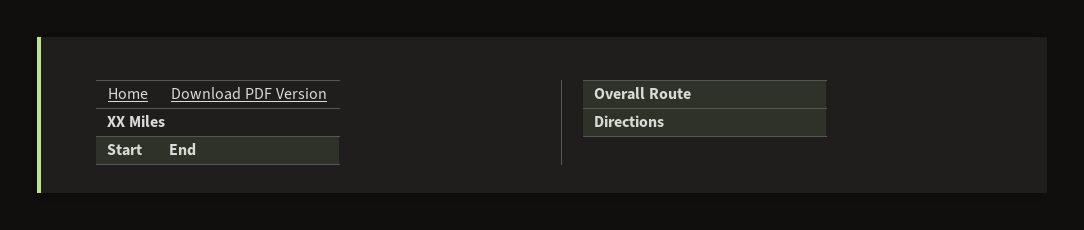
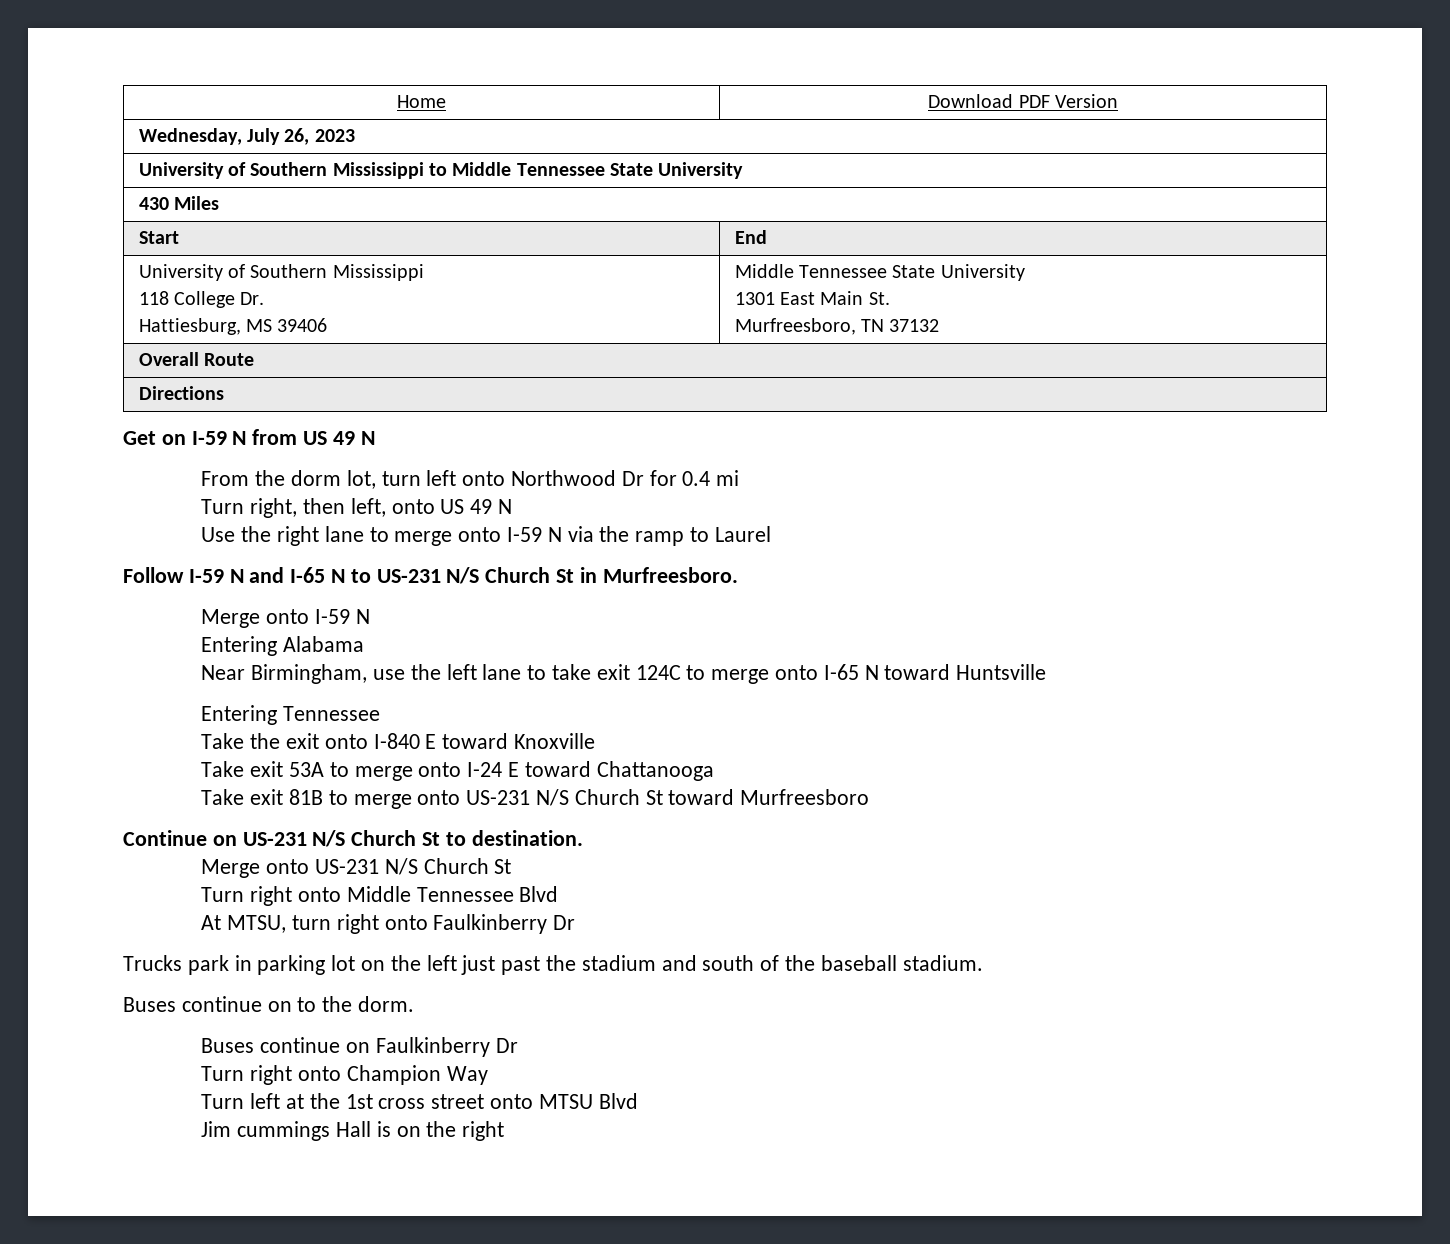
[106,115,165,127] [106,144,142,156] [168,143,196,156] [593,87,691,100] [593,115,664,127] XX Miles // Start | End // Overall Route // Directions -> [138,128,355,145] [138,162,744,179] [138,196,220,210] [138,231,179,244] [734,230,767,244] [138,264,424,281] [138,291,265,308] [138,318,328,335] [734,264,1025,281] [734,291,890,305] [734,318,940,335] [138,352,255,366] [138,386,224,400] [123,429,375,445] [201,470,740,489] [201,498,512,518] [201,526,771,546] [123,567,738,584] [201,609,370,628] [201,636,365,656] [201,664,1047,684] [201,705,381,725] [201,733,595,749] [201,761,714,781] [201,789,870,809] [123,830,583,847] [201,858,512,878] [201,886,559,906] [201,914,576,934] [123,955,983,975] [123,996,415,1012] [201,1037,518,1057] [201,1065,488,1085] [201,1093,638,1109] [201,1121,505,1141] Wednesday, July 26, 2023 // University of Southern Mississippi to Middle Tennessee State University // 430 Miles // Start | End // University of Southern Mississippi // 118 College Dr. // Hattiesburg, MS 39406 | Middle Tennessee State University // 1301 East Main St. // Murfreesboro, TN 37132 // Overall Route // Directions // Get on I-59 N from US 49 N // From the dorm lot, turn left onto Northwood Dr for 0.4 mi // Turn right, then left, onto US 49 N // Use the right lane to merge onto I-59 N via the ramp to Laurel // Follow I-59 N and I-65 N to US-231 N/S Church St in Murfreesboro. // Merge onto I-59 N // Entering Alabama // Near Birmingham, use the left lane to take exit 124C to merge onto I-65 N toward Huntsville // Entering Tennessee // Take the exit onto I-840 E toward Knoxville // Take exit 53A to merge onto I-24 E toward Chattanooga // Take exit 81B to merge onto US-231 N/S Church St toward Murfreesboro // Continue on US-231 N/S Church St to destination. // Merge onto US-231 N/S Church St // Turn right onto Middle Tennessee Blvd // At MTSU, turn right onto Faulkinberry Dr // Trucks park in parking lot on the left just past the stadium and south of the baseball stadium. // Buses continue on to the dorm. // Buses continue on Faulkinberry Dr // Turn right onto Champion Way // Turn left at the 1st cross street onto MTSU Blvd // Jim cummings Hall is on the right

